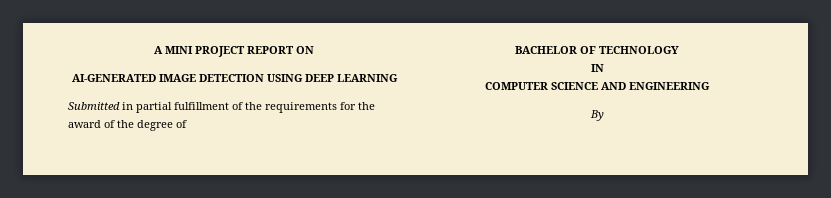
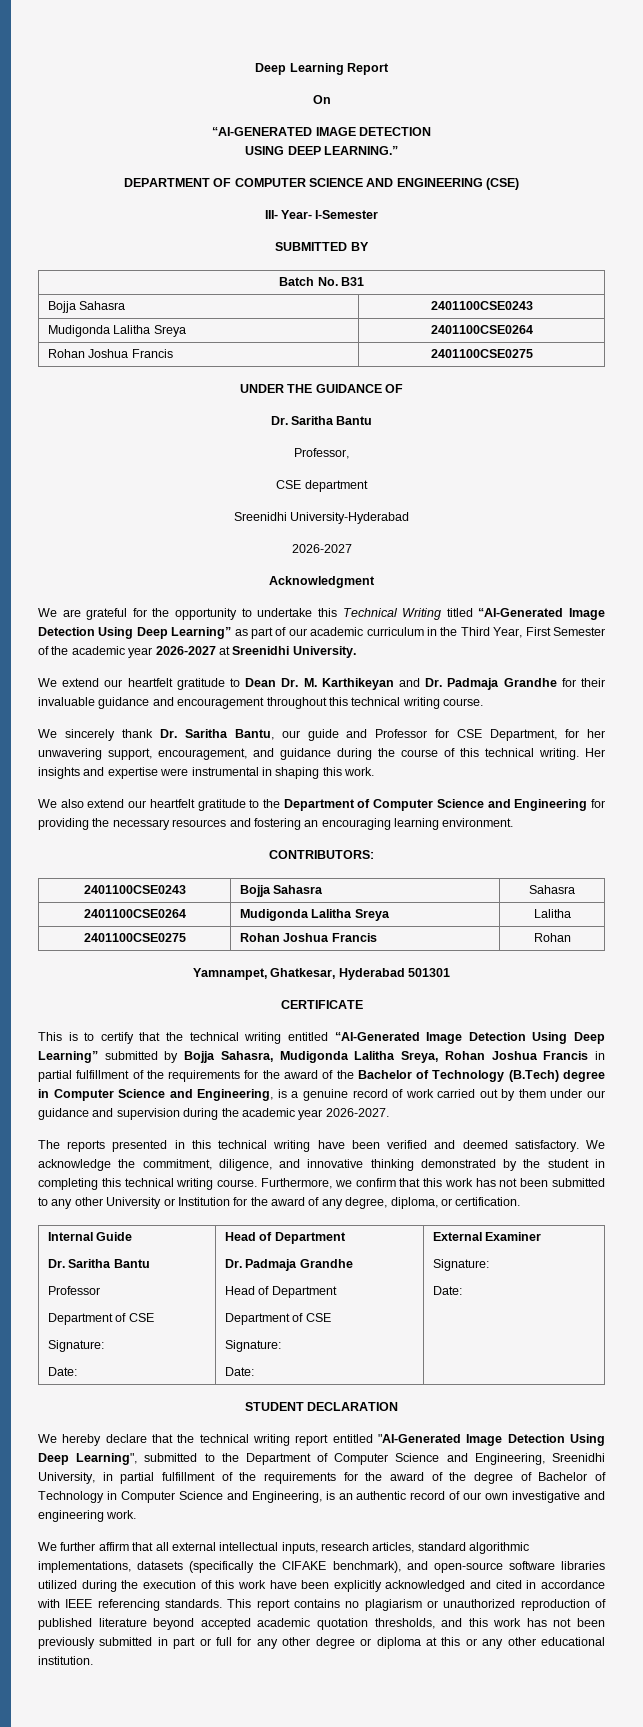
[154,46,314,57] [71,74,156,82] A MINI PROJECT REPORT ON // AI-GENERATED -> [255,63,389,75] [312,95,331,104] [212,127,313,136] Deep Learning Report // On // “AI-GENERATED
(264, 78) none -> (431, 131) //
[336,74,398,82] [68,102,120,110] LEARNING // Submitted -> [323,146,398,155] [123,178,520,190] [264,210,379,219] [275,242,369,251] [279,277,364,286] [47,301,126,313] [430,301,533,310] [47,325,186,337] [430,325,533,334] [47,349,173,358] [430,349,533,358] [239,384,404,393] [270,416,373,425] [294,448,349,459] [276,480,368,492] [233,512,410,524] [291,544,352,553] [269,576,375,588] [38,608,606,620] [38,627,605,639] [38,646,356,658] [38,678,605,690] [38,697,483,709] [38,729,606,741] [38,748,605,760] [38,767,374,779] [38,799,605,811] [38,818,514,830] [269,850,374,859] [83,885,186,894] [239,885,324,897] [529,885,575,894] [83,909,186,918] [239,909,390,921] [533,909,571,918] [83,933,186,942] [239,933,377,942] [533,933,571,942] [192,968,451,980] [280,1000,363,1009] [38,1032,606,1044] [38,1051,606,1063] [38,1070,605,1082] [38,1089,605,1101] [38,1108,389,1120] [38,1140,605,1152] [38,1159,605,1171] [38,1178,605,1190] [38,1197,521,1209] [47,1232,133,1241] [47,1259,150,1268] [47,1286,100,1295] [47,1313,154,1325] [47,1340,104,1352] [47,1367,77,1376] [224,1232,346,1244] [224,1259,353,1271] [224,1286,337,1298] [224,1313,331,1325] [224,1340,281,1352] [224,1367,254,1376] [432,1232,542,1241] [432,1259,489,1271] [432,1286,462,1295] [244,1402,399,1411] [38,1434,605,1446] [38,1453,605,1465] [38,1472,95,1484] LEARNING.” // DEPARTMENT OF COMPUTER SCIENCE AND ENGINEERING (CSE) // III- Year- I-Semester // SUBMITTED BY // Batch No. B31 // Bojja Sahasra | 2401100CSE0243 // Mudigonda Lalitha Sreya | 2401100CSE0264 // Rohan Joshua Francis | 2401100CSE0275 // UNDER THE GUIDANCE OF // Dr. Saritha Bantu // Professor, // CSE department // Sreenidhi University-Hyderabad // 2026-2027 // Acknowledgment // We are grateful for the opportunity to undertake this Technical Writing titled “AI-Generated Image Detection Using Deep Learning” as part of our academic curriculum in the Third Year, First Semester of the academic year 2026-2027 at Sreenidhi University. // We extend our heartfelt gratitude to Dean Dr. M. Karthikeyan and Dr. Padmaja Grandhe for their invaluable guidance and encouragement throughout this technical writing course. // We sincerely thank Dr. Saritha Bantu, our guide and Professor for CSE Department, for her unwavering support, encouragement, and guidance during the course of this technical writing. Her insights and expertise were instrumental in shaping this work. // We also extend our heartfelt gratitude to the Department of Computer Science and Engineering for providing the necessary resources and fostering an encouraging learning environment. // CONTRIBUTORS: // 2401100CSE0243 | Bojja Sahasra | Sahasra // 2401100CSE0264 | Mudigonda Lalitha Sreya | Lalitha // 2401100CSE0275 | Rohan Joshua Francis | Rohan // Yamnampet, Ghatkesar, Hyderabad 501301 // CERTIFICATE // This is to certify that the technical writing entitled “AI-Generated Image Detection Using Deep Learning” submitted by Bojja Sahasra, Mudigonda Lalitha Sreya, Rohan Joshua Francis in partial fulfillment of the requirements for the award of the Bachelor of Technology (B.Tech) degree in Computer Science and Engineering, is a genuine record of work carried out by them under our guidance and supervision during the academic year 2026-2027. // The reports presented in this technical writing have been verified and deemed satisfactory. We acknowledge the commitment, diligence, and innovative thinking demonstrated by the student in completing this technical writing course. Furthermore, we confirm that this work has not been submitted to any other University or Institution for the award of any degree, diploma, or certification. // Internal Guide // Dr. Saritha Bantu // Professor // Department of CSE // Signature: // Date: | Head of Department // Dr. Padmaja Grandhe // Head of Department // Department of CSE // Signature: // Date: | External Examiner // Signature: // Date: // STUDENT DECLARATION // We hereby declare that the technical writing report entitled "AI-Generated Image Detection Using Deep Learning", submitted to the Department of Computer Science and Engineering, Sreenidhi University,
[515,46,679,54] [590,64,604,72] [485,82,710,90] [589,110,604,121] // BACHELOR OF TECHNOLOGY // IN // COMPUTER SCIENCE AND ENGINEERING // By -> [538,1472,607,1481] [38,1491,606,1503] [38,1510,137,1522] [38,1542,530,1554] [38,1561,605,1573] [38,1580,606,1592] [37,1599,606,1611] [38,1618,605,1630] [38,1637,606,1649] [38,1656,93,1665] Bachelor of Technology in Computer Science and Engineering, is an authentic record of our own investigative and engineering work. // We further affirm that all external intellectual inputs, research articles, standard algorithmic implementations, datasets (specifically the CIFAKE benchmark), and open-source software libraries utilized during the execution of this work have been explicitly acknowledged and cited in accordance with IEEE referencing standards. This report contains no plagiarism or unauthorized reproduction of published literature beyond accepted academic quotation thresholds, and this work has not been previously submitted in part or full for any other degree or diploma at this or any other educational institution.

